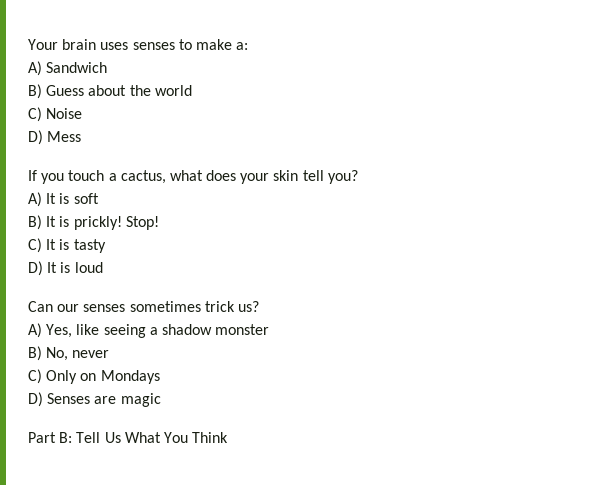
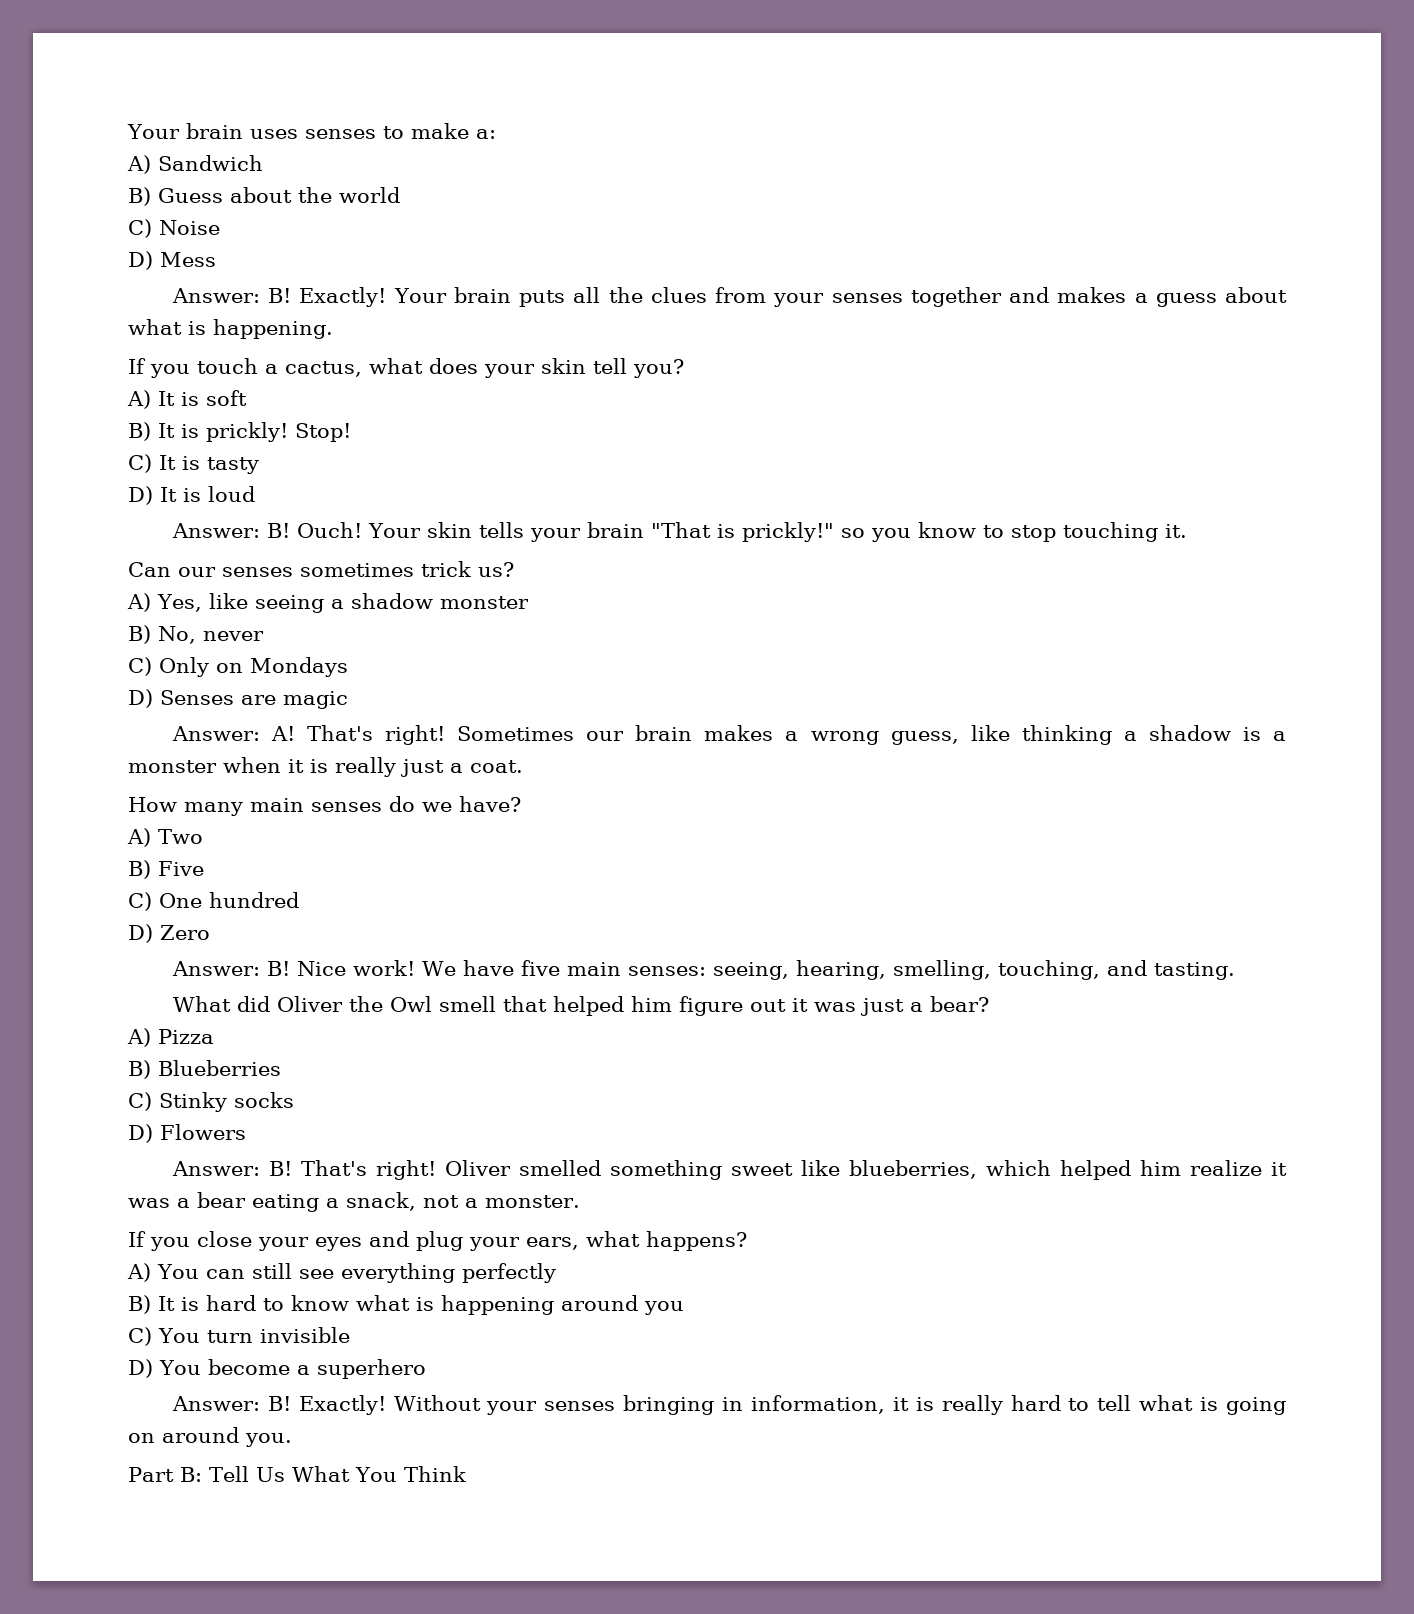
(82, 136) none -> [171,287,1287,307] [128,319,333,339] // Answer: B! Exactly! Your brain puts all the clues from your senses together and makes a guess about what is happening.
(103, 267) none -> [171,522,1187,542] // Answer: B! Ouch! Your skin tells your brain "That is prickly!" so you know to stop touching it.
(161, 400) none -> [171,725,1287,745] [128,757,523,777] [128,796,521,816] [127,828,203,847] [128,860,204,879] [128,892,299,911] [128,924,210,943] [171,960,1235,980] [172,996,989,1016] [127,1028,214,1047] [128,1060,281,1079] [128,1092,294,1112] [128,1124,246,1143] [171,1160,1287,1180] [128,1192,580,1212] [128,1231,747,1251] [127,1263,556,1283] [128,1295,684,1315] [128,1327,350,1346] [128,1359,426,1379] [171,1395,1286,1415] [128,1427,292,1447] // Answer: A! That's right! Sometimes our brain makes a wrong guess, like thinking a shadow is a monster when it is really just a coat. // How many main senses do we have? // A) Two // B) Five // C) One hundred // D) Zero // Answer: B! Nice work! We have five main senses: seeing, hearing, smelling, touching, and tasting. // What did Oliver the Owl smell that helped him figure out it was just a bear? // A) Pizza // B) Blueberries // C) Stinky socks // D) Flowers // Answer: B! That's right! Oliver smelled something sweet like blueberries, which helped him realize it was a bear eating a snack, not a monster. // If you close your eyes and plug your ears, what happens? // A) You can still see everything perfectly // B) It is hard to know what is happening around you // C) You turn invisible // D) You become a superhero // Answer: B! Exactly! Without your senses bringing in information, it is really hard to tell what is going on around you.

